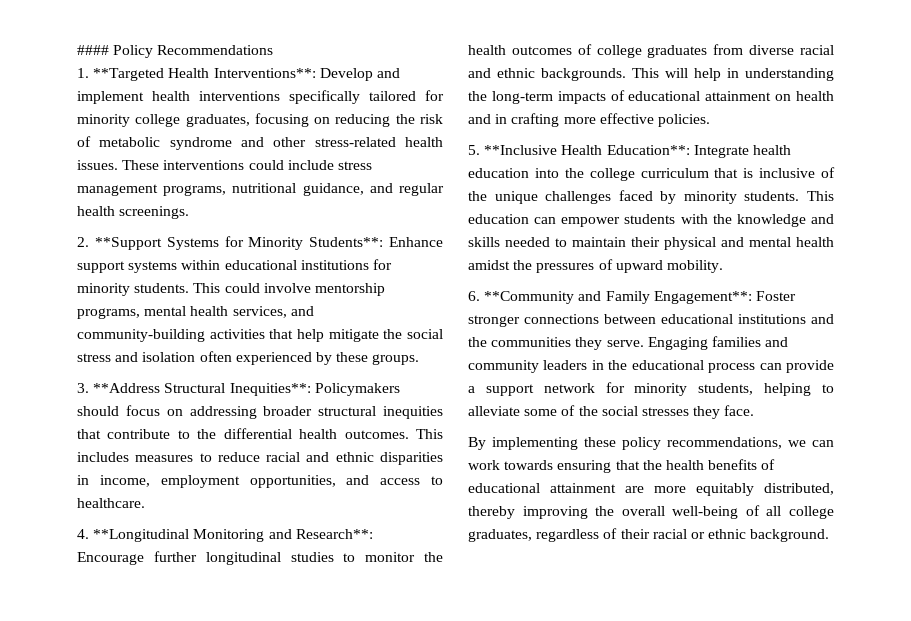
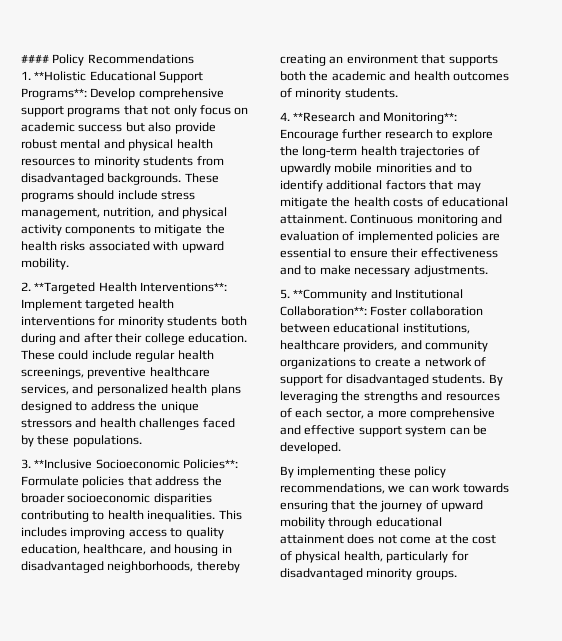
[93,68,400,81] [77,90,444,104] [77,113,443,127] [77,136,443,150] [77,160,372,170] [77,183,444,196] [77,206,190,219] [77,236,443,250] [77,259,392,273] [77,283,385,296] [77,306,314,319] [77,329,443,342] [77,351,312,365] **Targeted Health Interventions**: Develop and implement health interventions specifically tailored for minority college graduates, focusing on reducing the risk of metabolic syndrome and other stress-related health issues. These interventions could include stress management programs, nutritional guidance, and regular health screenings. // 2. **Support Systems for Minority Students**: Enhance support systems within educational institutions for minority students. This could involve mentorship programs, mental health services, and community-building activities that help mitigate the social stress and isolation often experienced -> [34,71,204,83] [21,88,224,100] [21,105,249,117] [21,122,216,134] [21,139,213,151] [21,156,224,168] [21,173,219,185] [21,190,196,202] [21,207,228,219] [21,224,225,236] [21,241,224,253] [21,258,69,270] [21,282,228,294] [21,299,174,311] [21,316,247,328] [21,333,247,345] [21,350,214,362] [21,367,210,379] [21,384,241,396] [21,401,199,413] [21,418,235,430] **Holistic Educational Support Programs**: Develop comprehensive support programs that not only focus on academic success but also provide robust mental and physical health resources to minority students from disadvantaged backgrounds. These programs should include stress management, nutrition, and physical activity components to mitigate the health risks associated with upward mobility. // 2. **Targeted Health Interventions**: Implement targeted health interventions for minority students both during and after their college education. These could include regular health screenings, preventive healthcare services, and personalized health plans designed to address the unique stressors and health challenges faced
[372,354,420,365] groups. -> [72,435,142,447] populations.
[93,383,400,396] [77,405,443,419] [77,428,443,439] [77,452,443,465] [77,475,443,488] [77,498,145,508] [77,529,373,542] [77,551,443,565] [468,44,834,58] [468,68,834,81] [468,90,834,104] [468,113,710,127] [468,145,791,158] [468,167,835,181] [468,190,834,204] [468,214,834,227] [468,237,834,250] [468,259,723,273] [468,291,796,304] [468,314,834,327] [468,336,789,350] [468,360,834,373] [468,382,834,396] [468,405,755,419] **Address Structural Inequities**: Policymakers should focus on addressing broader structural inequities that contribute to the differential health outcomes. This includes measures to reduce racial and ethnic disparities in income, employment opportunities, and access to healthcare. // 4. **Longitudinal Monitoring and Research**: Encourage further longitudinal studies to monitor the health outcomes of college graduates from diverse racial and ethnic backgrounds. This will help in understanding the long-term impacts of educational attainment on health and in crafting more effective policies. // 5. **Inclusive Health Education**: Integrate health education into the college curriculum that is inclusive of the unique challenges faced by minority students. This education can empower students with the knowledge and skills needed to maintain their physical and mental health amidst the pressures of upward mobility. // 6. **Community and Family Engagement**: Foster stronger connections between educational institutions and the communities they serve. Engaging families and community leaders in the educational process can provide a support network for minority students, helping to alleviate some of the social stresses they face. -> [34,459,239,469] [21,476,222,488] [21,493,212,505] [21,510,242,522] [21,527,224,539] [21,544,232,556] [21,561,240,573] [280,54,498,66] [280,71,509,81] [280,88,398,100] [280,112,458,124] [280,129,493,141] [280,146,480,158] [280,163,472,175] [280,180,481,192] [280,197,508,209] [280,214,503,226] [280,231,500,243] [280,248,498,258] [280,265,488,277] [280,289,464,301] [280,306,483,316] [280,323,470,334] [280,340,489,352] [280,357,486,369] [280,374,503,386] [280,391,500,403] [280,408,495,420] [280,425,487,437] [280,442,341,454] **Inclusive Socioeconomic Policies**: Formulate policies that address the broader socioeconomic disparities contributing to health inequalities. This includes improving access to quality education, healthcare, and housing in disadvantaged neighborhoods, thereby creating an environment that supports both the academic and health outcomes of minority students. // 4. **Research and Monitoring**: Encourage further research to explore the long-term health trajectories of upwardly mobile minorities and to identify additional factors that may mitigate the health costs of educational attainment. Continuous monitoring and evaluation of implemented policies are essential to ensure their effectiveness and to make necessary adjustments. // 5. **Community and Institutional Collaboration**: Foster collaboration between educational institutions, healthcare providers, and community organizations to create a network of support for disadvantaged students. By leveraging the strengths and resources of each sector, a more comprehensive and effective support system can be developed.
[665,459,776,470] [468,483,834,496] [468,505,834,519] [468,528,830,542] health benefits of educational attainment are more equitably distributed, thereby improving the overall well-being of all college graduates, regardless of their racial or ethnic background. -> [380,500,483,512] [280,517,442,529] [280,534,497,544] [280,551,469,563] [280,568,457,580] journey of upward mobility through educational attainment does not come at the cost of physical health, particularly for disadvantaged minority groups.

